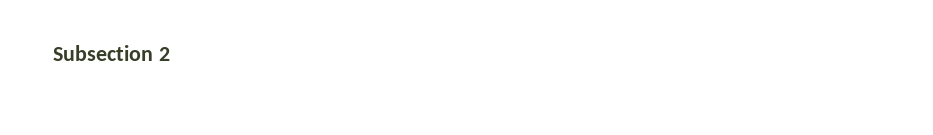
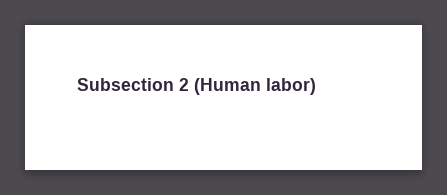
(170, 54) none -> [194,78,316,95] (Human labor)

